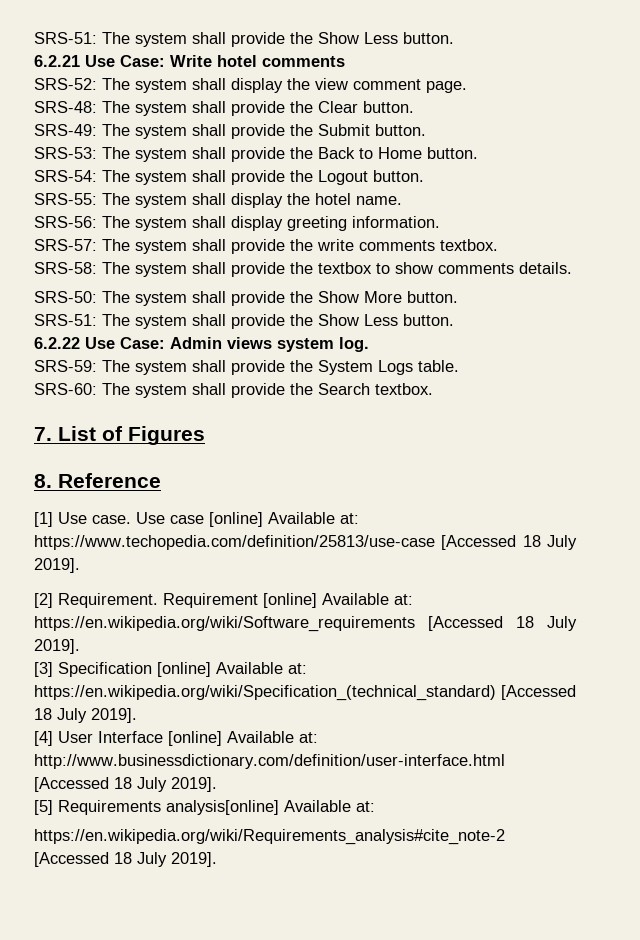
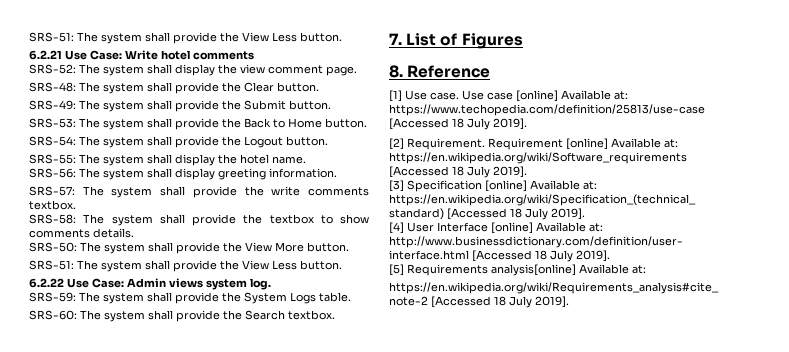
[34,32,359,47] SRS-51: The system shall provide the Show -> [29,32,269,44] SRS-51: The system shall provide the View
[318,291,359,303] Show -> [245,242,272,252] View
[318,314,359,326] Show -> [242,260,269,270] View

